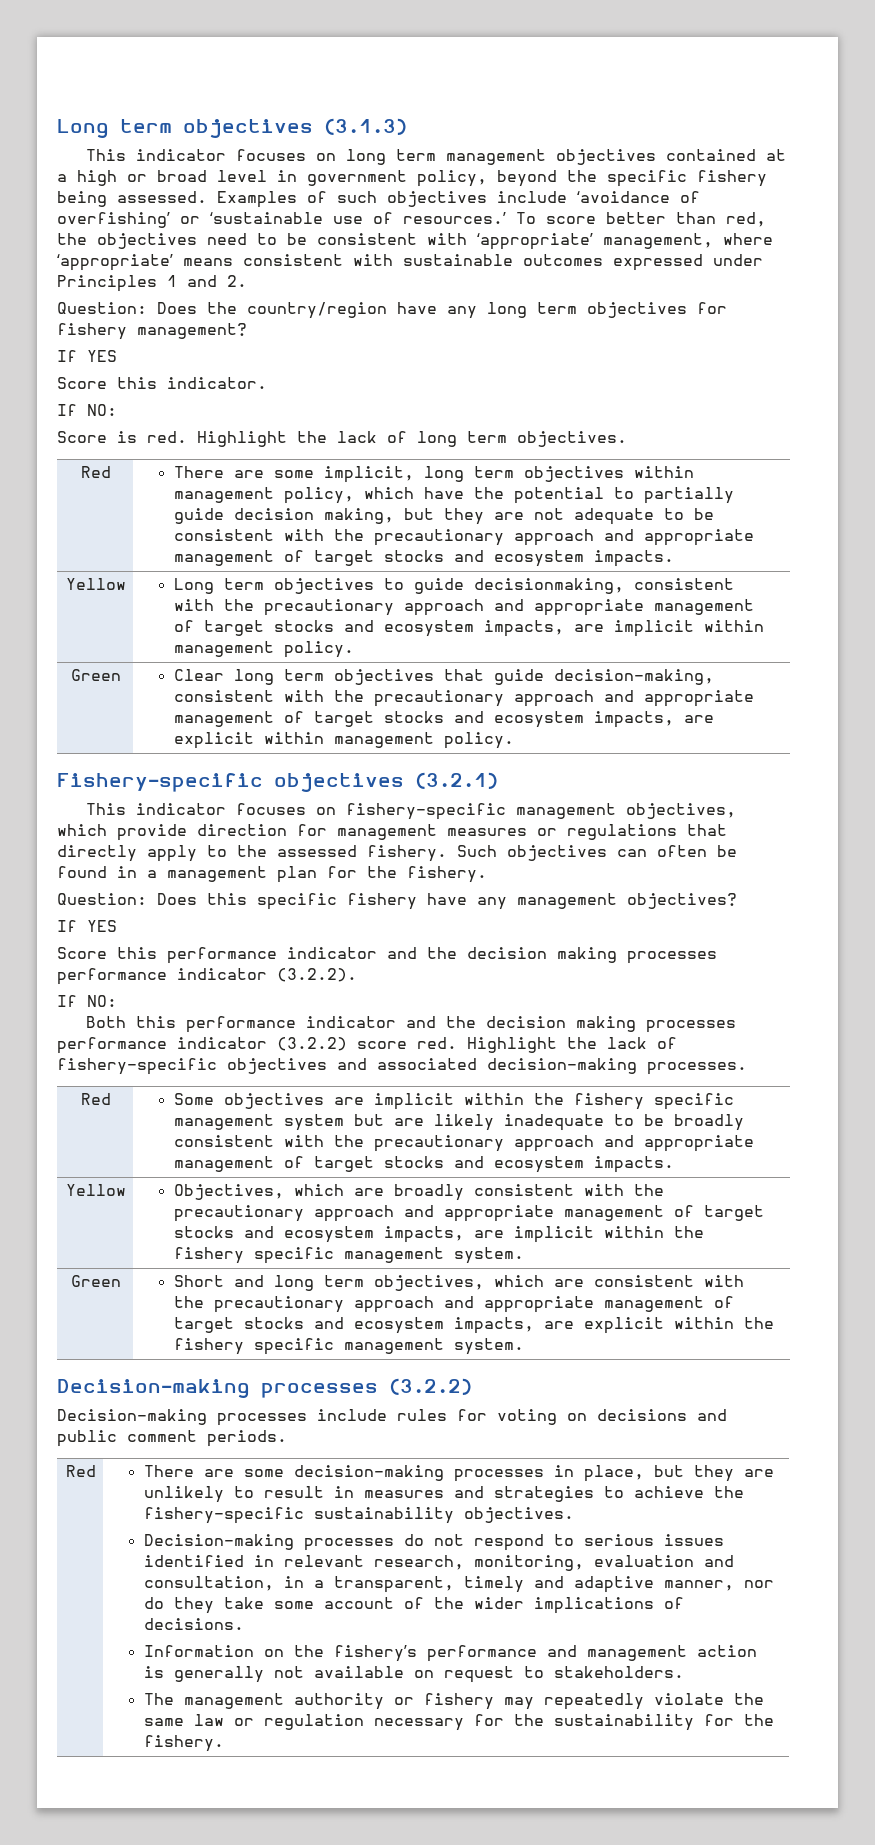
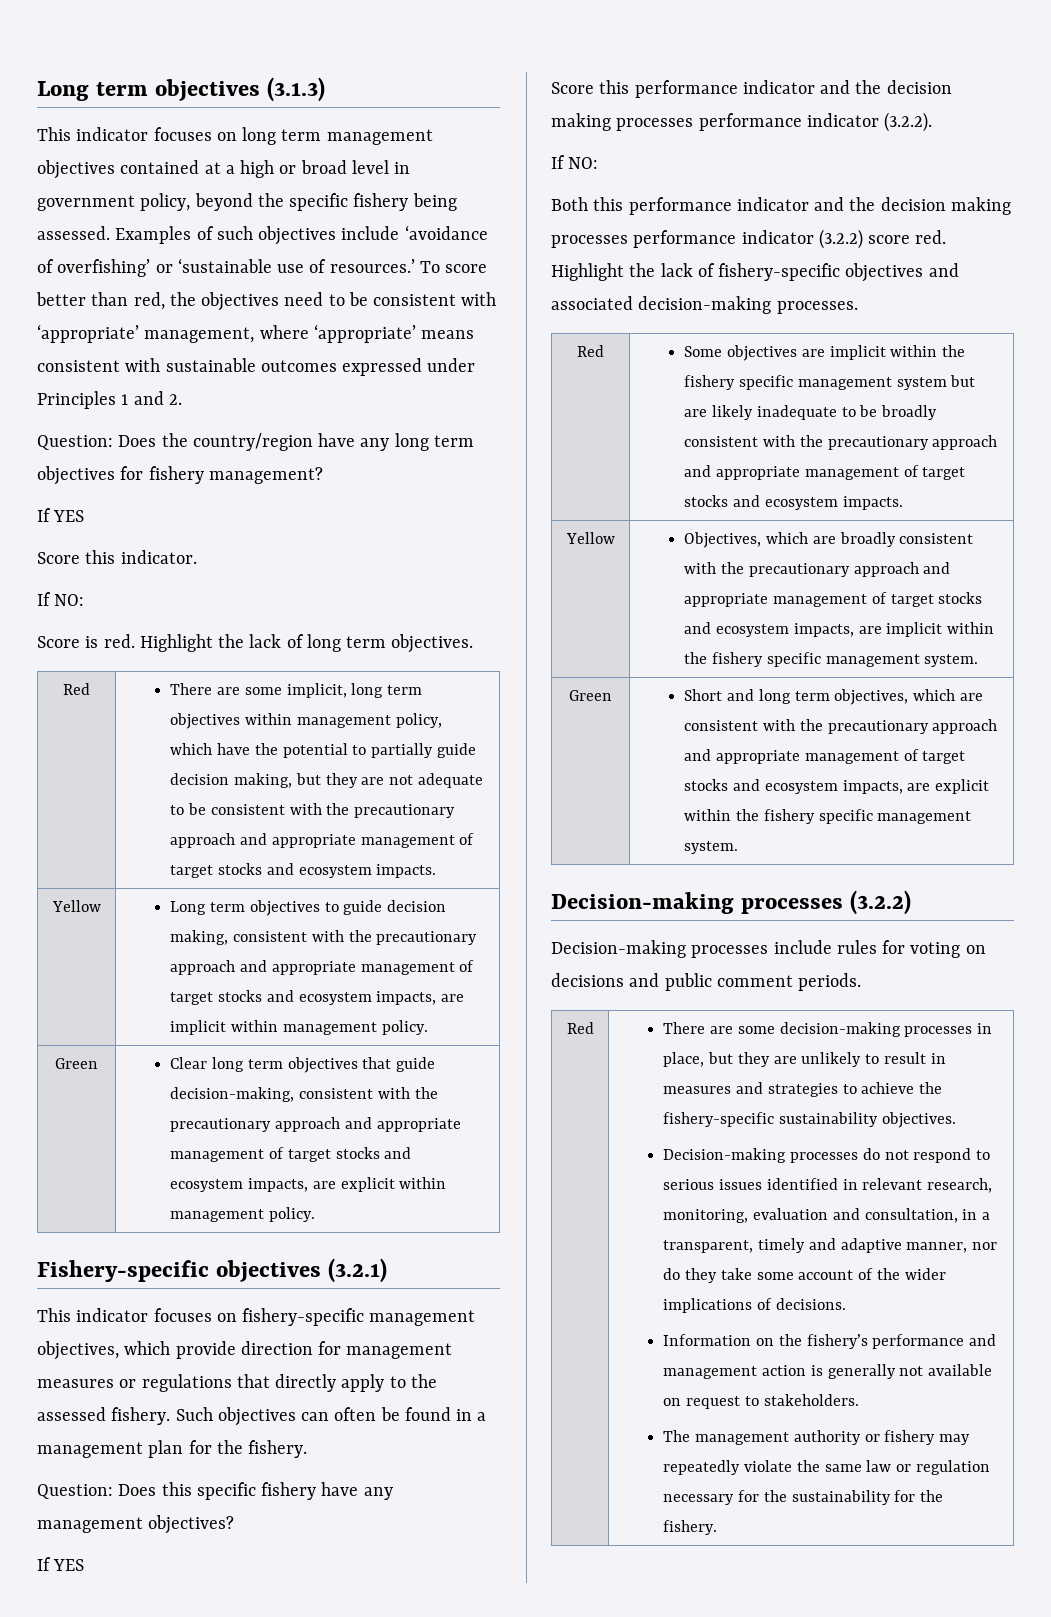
[473,578,624,594] decisionmaking, -> [387,900,447,912] [170,930,229,945] decision making,

